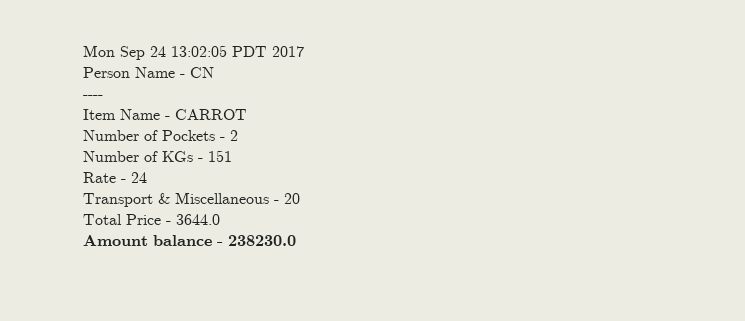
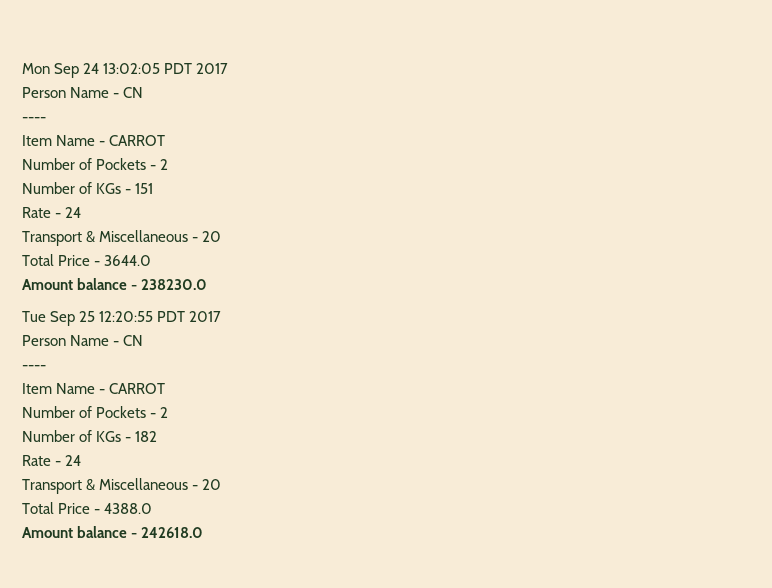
(296, 240) none -> [22,311,222,326] [22,335,144,346] [22,365,46,370] [22,383,166,394] [22,406,169,418] [22,430,158,442] [22,455,82,466] [22,478,222,494] [22,502,153,514] [22,526,204,538] // Tue Sep 25 12:20:55 PDT 2017 // Person Name - CN // ---- // Item Name - CARROT // Number of Pockets - 2 // Number of KGs - 182 // Rate - 24 // Transport & Miscellaneous - 20 // Total Price - 4388.0 // Amount balance - 242618.0

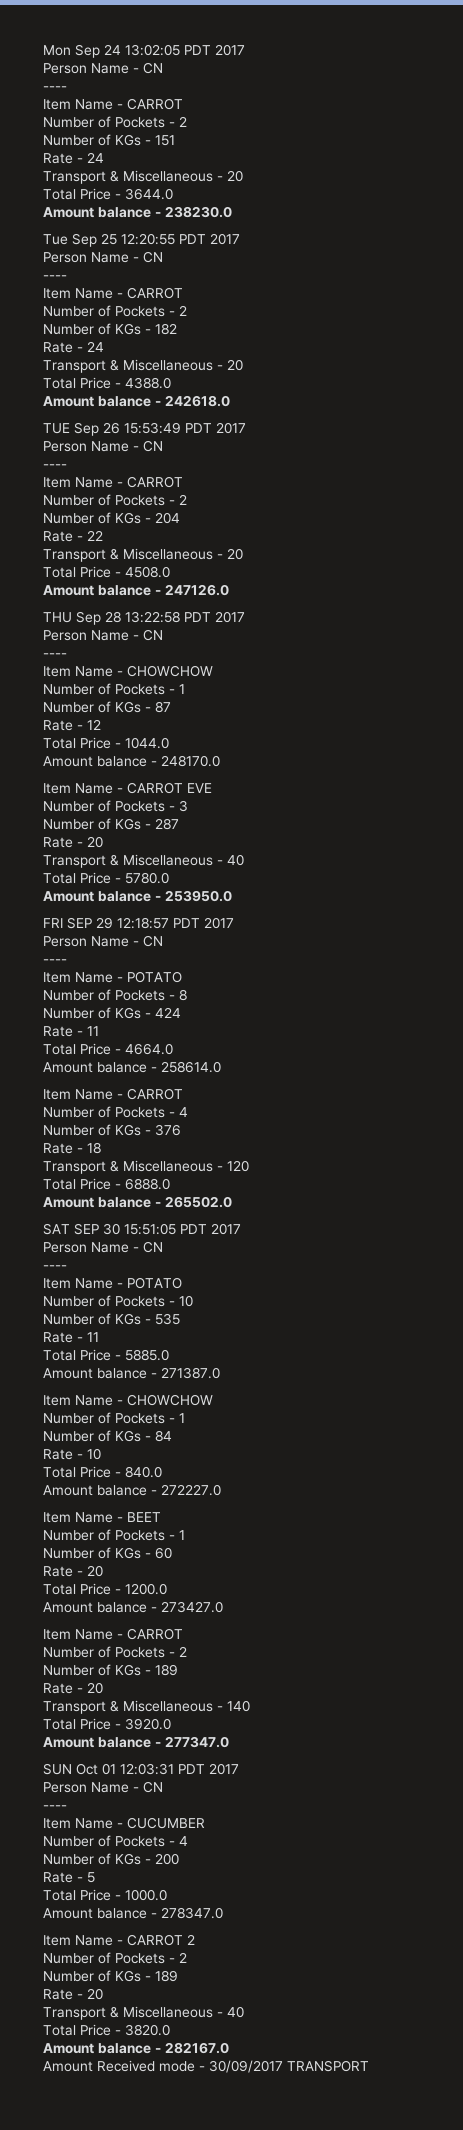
(204, 532) none -> [43,422,246,436] [43,440,163,452] [43,464,67,469] [43,476,183,488] [43,494,187,506] [43,512,180,524] [43,530,103,542] [43,548,243,562] [43,566,170,578] [43,584,229,596] [43,611,245,625] [43,629,163,641] [43,653,67,658] [43,665,213,677] [43,683,185,695] [43,701,171,713] [43,719,101,731] [43,737,169,749] [43,755,220,767] [43,782,212,794] [43,800,188,812] [43,818,179,830] [43,836,103,848] [43,854,244,868] [43,872,169,884] [43,890,232,902] [43,917,234,929] [43,935,163,947] [43,959,67,964] [43,971,182,983] [43,989,187,1001] [43,1007,181,1019] [43,1026,99,1037] [43,1043,173,1055] [43,1061,221,1073] [43,1088,183,1100] [43,1106,188,1118] [43,1124,181,1136] [43,1142,101,1154] [43,1160,249,1174] [43,1178,170,1190] [43,1196,232,1208] [43,1223,241,1235] [43,1241,163,1253] [43,1265,67,1270] [43,1277,182,1289] [43,1295,193,1307] [43,1313,180,1325] [43,1332,99,1343] [43,1349,169,1361] [43,1367,220,1379] [43,1394,213,1406] [43,1412,185,1424] [43,1430,172,1442] [43,1448,101,1460] [43,1466,162,1478] [43,1484,221,1496] [43,1512,161,1523] [43,1529,185,1541] [43,1547,172,1559] [43,1565,103,1577] [43,1583,167,1595] [43,1601,223,1613] [43,1628,183,1640] [43,1646,187,1658] [43,1664,178,1676] [43,1682,103,1694] [43,1700,250,1714] [43,1718,171,1730] [43,1736,229,1748] [43,1763,239,1775] [43,1781,163,1793] [43,1805,67,1810] [43,1817,205,1829] [43,1835,188,1847] [43,1853,179,1865] [43,1872,95,1883] [43,1889,167,1901] [43,1907,223,1919] [43,1934,195,1946] [43,1952,187,1964] [43,1970,178,1982] [43,1988,103,2000] [43,2006,244,2020] [43,2024,170,2036] [43,2042,229,2054] [43,2060,369,2073] // TUE Sep 26 15:53:49 PDT 2017 // Person Name - CN // ---- // Item Name - CARROT // Number of Pockets - 2 // Number of KGs - 204 // Rate - 22 // Transport & Miscellaneous - 20 // Total Price - 4508.0 // Amount balance - 247126.0 // THU Sep 28 13:22:58 PDT 2017 // Person Name - CN // ---- // Item Name - CHOWCHOW // Number of Pockets - 1 // Number of KGs - 87 // Rate - 12 // Total Price - 1044.0 // Amount balance - 248170.0 // Item Name - CARROT EVE // Number of Pockets - 3 // Number of KGs - 287 // Rate - 20 // Transport & Miscellaneous - 40 // Total Price - 5780.0 // Amount balance - 253950.0 // FRI SEP 29 12:18:57 PDT 2017 // Person Name - CN // ---- // Item Name - POTATO // Number of Pockets - 8 // Number of KGs - 424 // Rate - 11 // Total Price - 4664.0 // Amount balance - 258614.0 // Item Name - CARROT // Number of Pockets - 4 // Number of KGs - 376 // Rate - 18 // Transport & Miscellaneous - 120 // Total Price - 6888.0 // Amount balance - 265502.0 // SAT SEP 30 15:51:05 PDT 2017 // Person Name - CN // ---- // Item Name - POTATO // Number of Pockets - 10 // Number of KGs - 535 // Rate - 11 // Total Price - 5885.0 // Amount balance - 271387.0 // Item Name - CHOWCHOW // Number of Pockets - 1 // Number of KGs - 84 // Rate - 10 // Total Price - 840.0 // Amount balance - 272227.0 // Item Name - BEET // Number of Pockets - 1 // Number of KGs - 60 // Rate - 20 // Total Price - 1200.0 // Amount balance - 273427.0 // Item Name - CARROT // Number of Pockets - 2 // Number of KGs - 189 // Rate - 20 // Transport & Miscellaneous - 140 // Total Price - 3920.0 // Amount balance - 277347.0 // SUN Oct 01 12:03:31 PDT 2017 // Person Name - CN // ---- // Item Name - CUCUMBER // Number of Pockets - 4 // Number of KGs - 200 // Rate - 5 // Total Price - 1000.0 // Amount balance - 278347.0 // Item Name - CARROT 2 // Number of Pockets - 2 // Number of KGs - 189 // Rate - 20 // Transport & Miscellaneous - 40 // Total Price - 3820.0 // Amount balance - 282167.0 // Amount Received mode - 30/09/2017 TRANSPORT

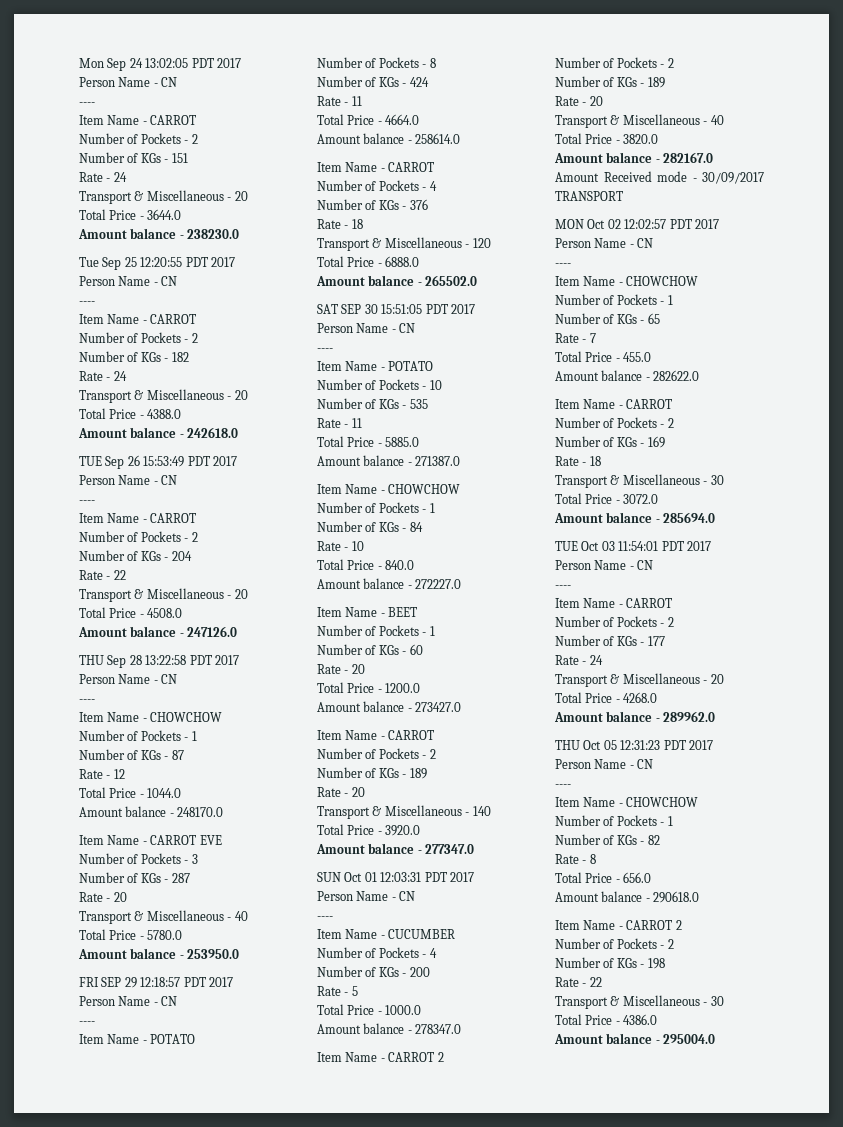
(369, 2066) none -> [555,219,719,229] [555,238,654,248] [555,263,571,267] [555,276,699,286] [555,294,673,305] [555,313,660,324] [555,333,596,343] [555,351,652,362] [555,370,700,381] [555,399,673,409] [555,417,674,428] [555,436,665,448] [555,456,601,466] [555,474,724,488] [555,493,659,504] [554,512,716,523] [555,541,711,551] [555,560,654,570] [555,585,571,589] [555,598,673,608] [555,616,674,627] [555,635,665,646] [555,655,603,665] [555,673,724,687] [555,692,658,703] [554,711,716,722] [555,740,713,750] [555,759,654,769] [555,784,571,788] [555,797,699,807] [555,815,673,826] [555,834,660,845] [555,854,596,864] [555,872,652,883] [555,891,700,903] [555,920,682,930] [555,938,674,949] [555,957,665,969] [555,977,602,987] [555,995,724,1009] [555,1014,658,1025] [554,1033,716,1044] // MON Oct 02 12:02:57 PDT 2017 // Person Name - CN // ---- // Item Name - CHOWCHOW // Number of Pockets - 1 // Number of KGs - 65 // Rate - 7 // Total Price - 455.0 // Amount balance - 282622.0 // Item Name - CARROT // Number of Pockets - 2 // Number of KGs - 169 // Rate - 18 // Transport & Miscellaneous - 30 // Total Price - 3072.0 // Amount balance - 285694.0 // TUE Oct 03 11:54:01 PDT 2017 // Person Name - CN // ---- // Item Name - CARROT // Number of Pockets - 2 // Number of KGs - 177 // Rate - 24 // Transport & Miscellaneous - 20 // Total Price - 4268.0 // Amount balance - 289962.0 // THU Oct 05 12:31:23 PDT 2017 // Person Name - CN // ---- // Item Name - CHOWCHOW // Number of Pockets - 1 // Number of KGs - 82 // Rate - 8 // Total Price - 656.0 // Amount balance - 290618.0 // Item Name - CARROT 2 // Number of Pockets - 2 // Number of KGs - 198 // Rate - 22 // Transport & Miscellaneous - 30 // Total Price - 4386.0 // Amount balance - 295004.0

